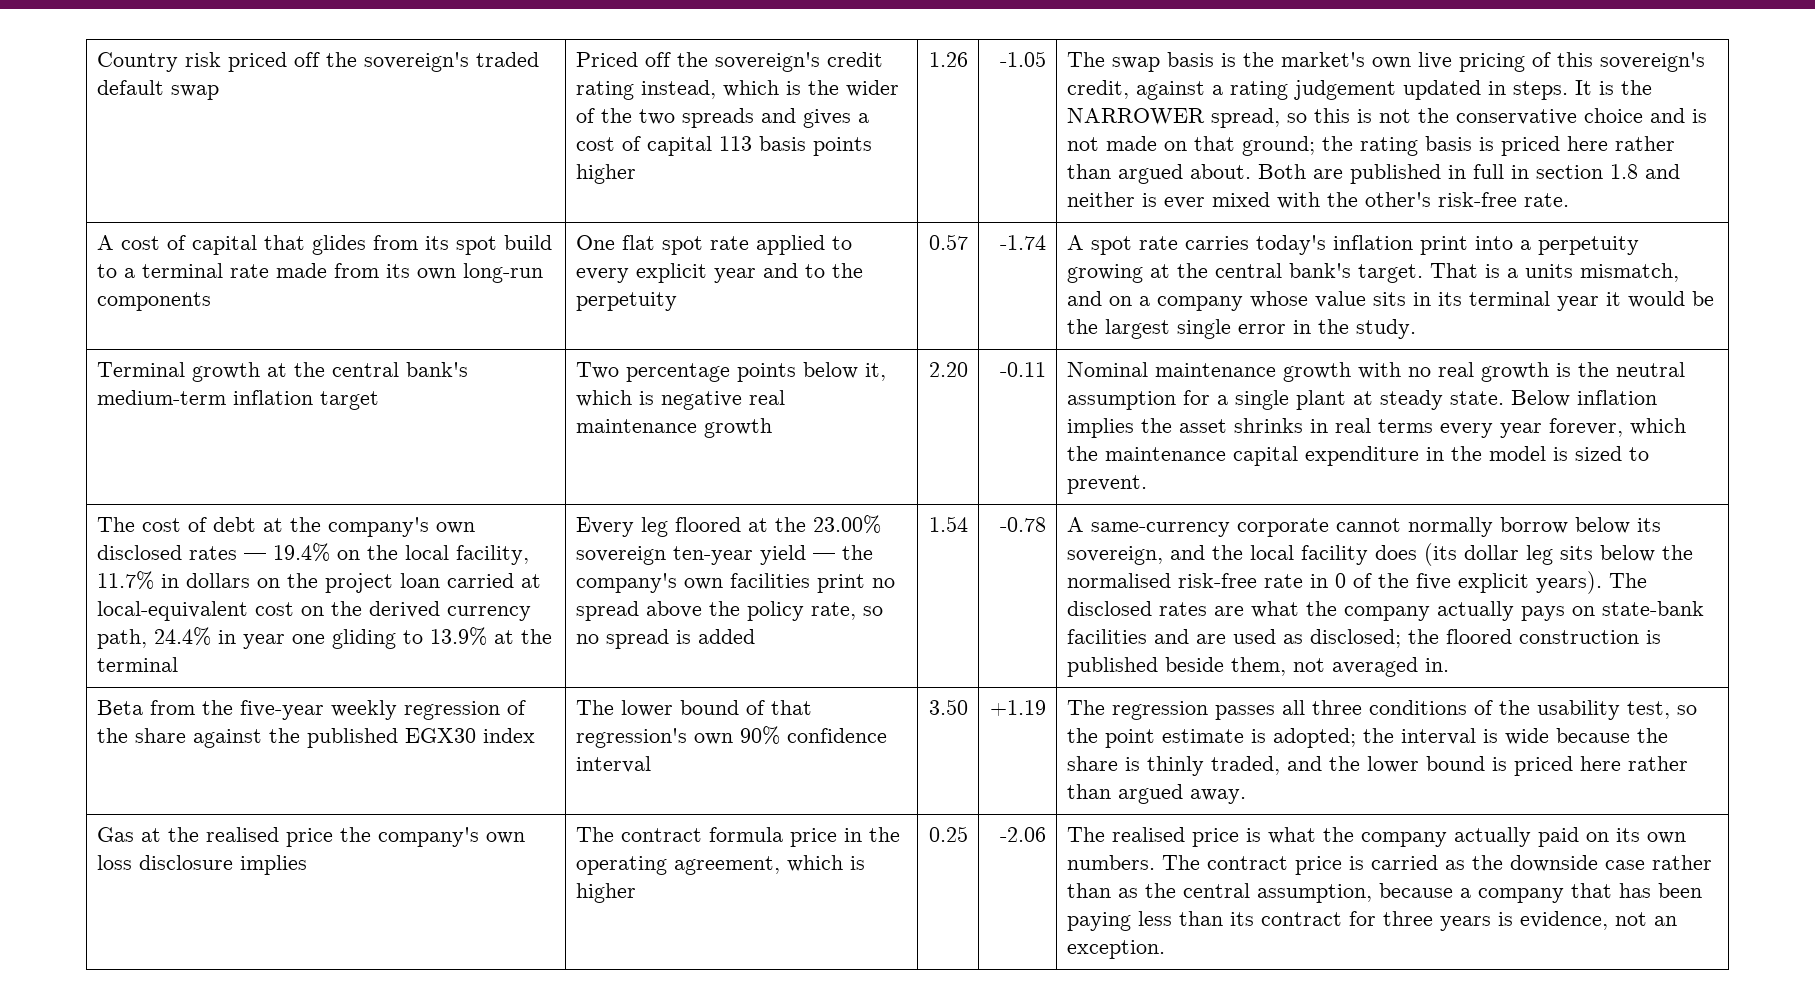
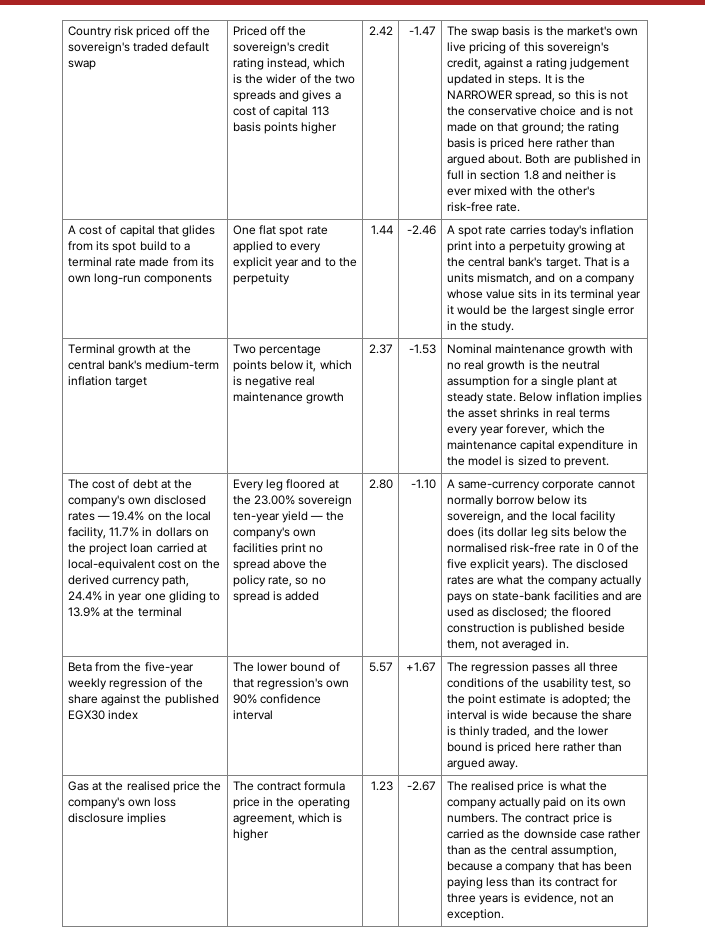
[929,52,969,67] [1000,51,1047,67] 1.26 | -1.05 -> [369,26,394,36] [409,26,437,36] 2.42 | -1.47
[929,234,969,250] [1000,235,1047,250] 0.57 | -1.74 -> [371,225,394,235] [407,225,437,235] 1.44 | -2.46
[929,362,969,377] [1000,362,1047,377] 2.20 | -0.11 -> [369,344,394,354] [409,344,437,354] 2.37 | -1.53
[929,516,969,532] [1000,517,1047,532] 1.54 | -0.78 -> [369,479,394,489] [411,479,437,489] 2.80 | -1.10
[929,699,969,715] [990,700,1047,716] 3.50 | +1.19 -> [369,662,394,672] [406,662,437,672] 5.57 | +1.67
[929,826,969,842] [1000,827,1047,842] 0.25 | -2.06 -> [371,781,394,791] [407,781,437,791] 1.23 | -2.67

